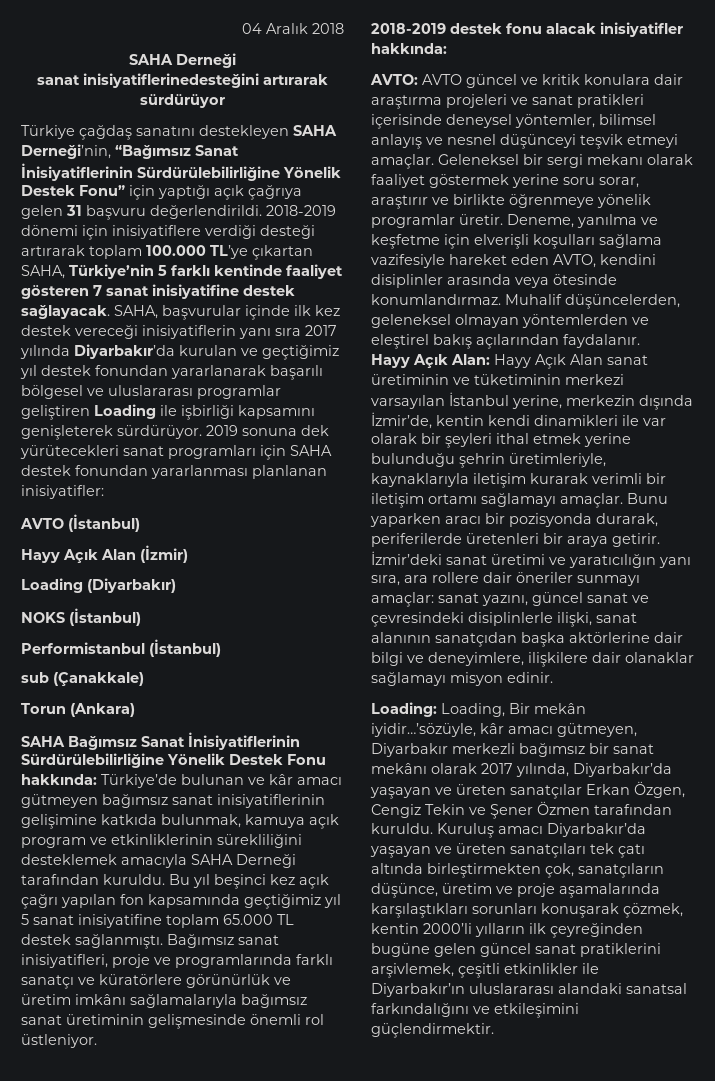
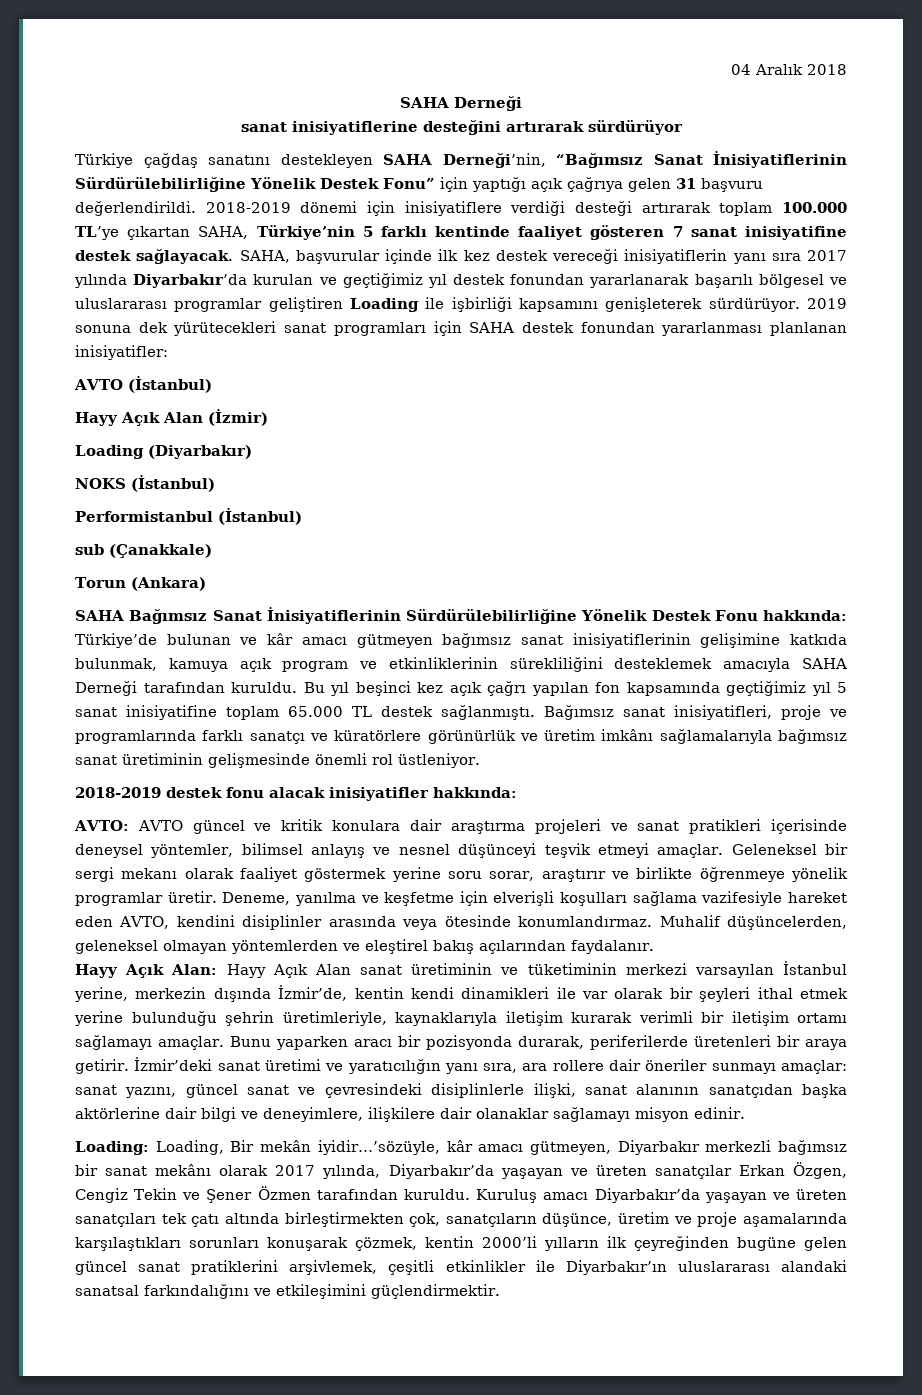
[83,73,259,88] inisiyatiflerinedesteğini -> [291,120,501,135] inisiyatiflerine desteğini

